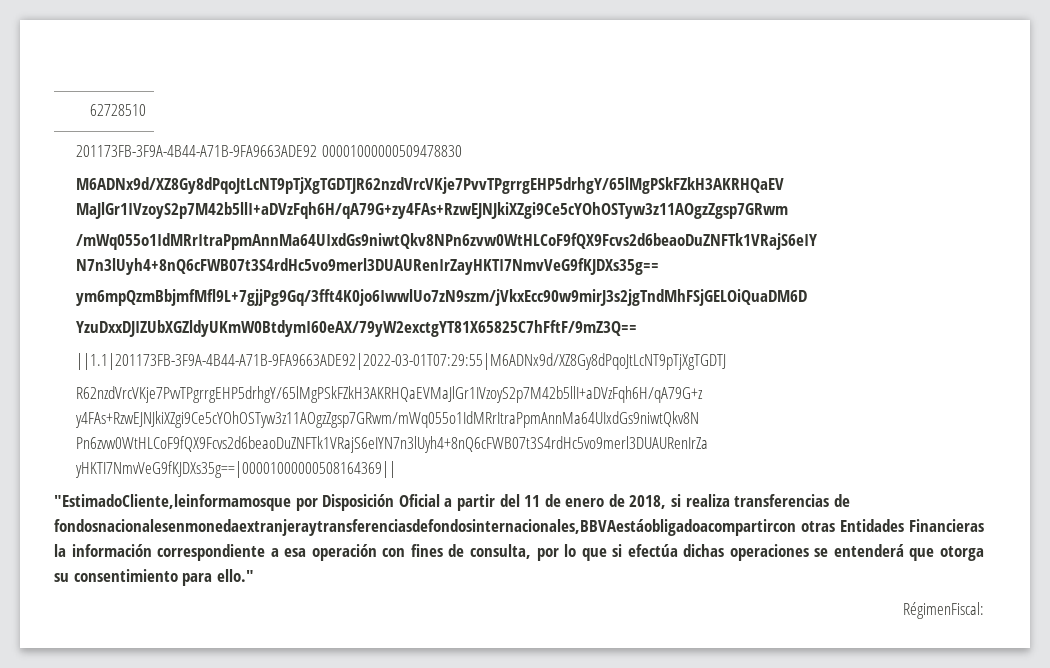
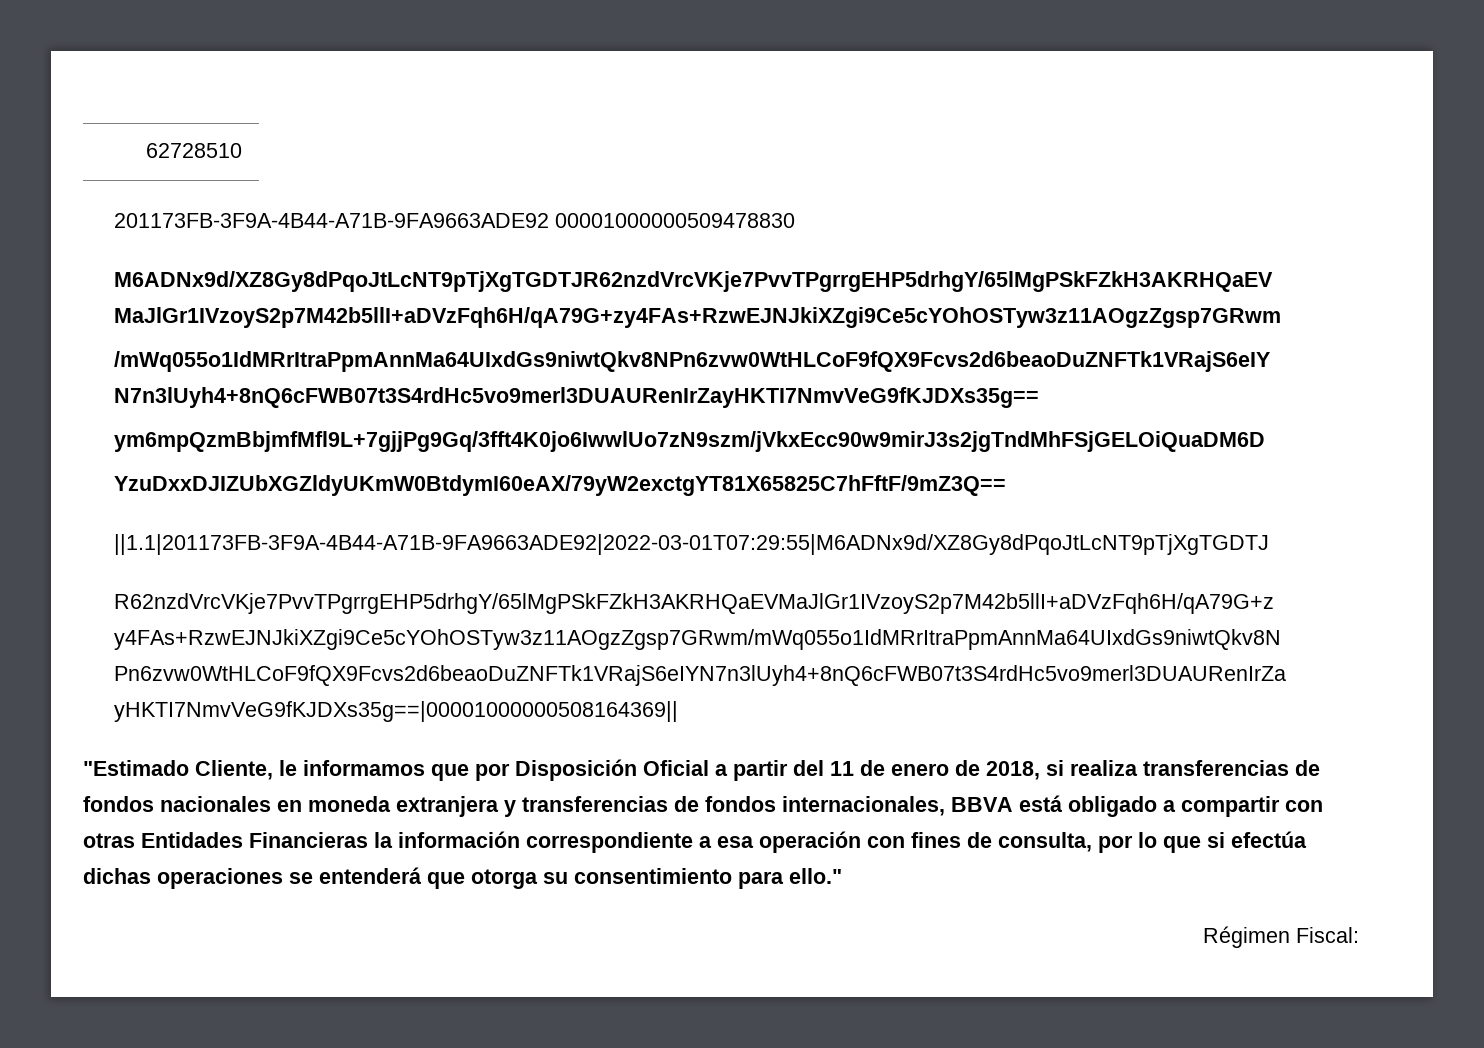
[54,494,291,511] "EstimadoCliente,leinformamosque -> [83,760,469,781] "Estimado Cliente, le informamos que
[54,519,796,536] fondosnacionalesenmonedaextranjeraytransferenciasdefondosinternacionales,BBVAestáobligadoacompartircon -> [83,795,1323,817] fondos nacionales en moneda extranjera y transferencias de fondos internacionales, BBVA está obligado a compartir con
[903,602,984,619] RégimenFiscal: -> [1203,926,1359,948] Régimen Fiscal:

